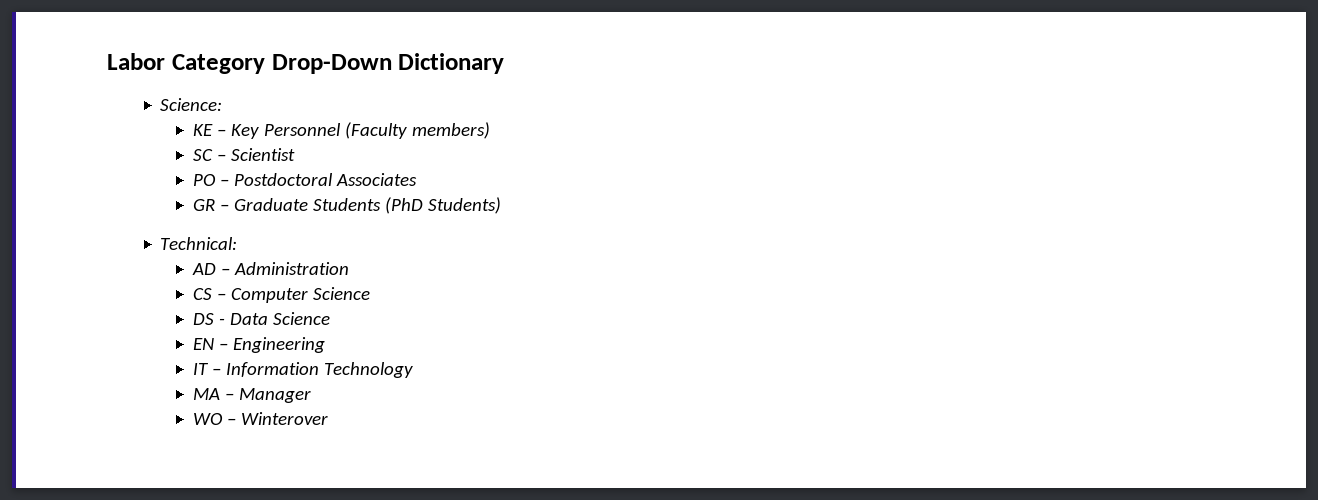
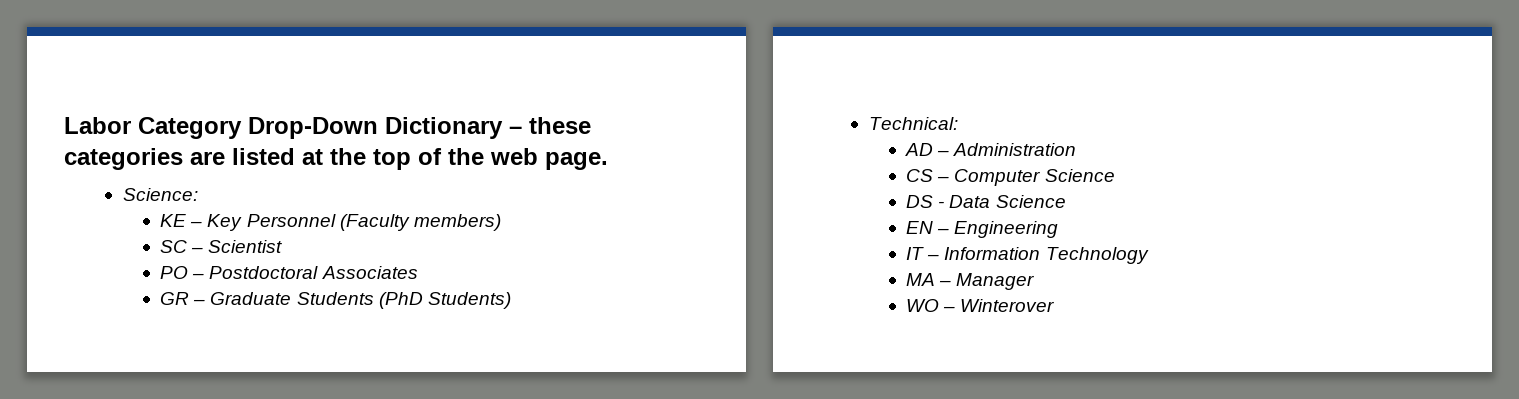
(505, 63) none -> [509,117,591,134] [64,148,608,170] – these categories are listed at the top of the web page.

